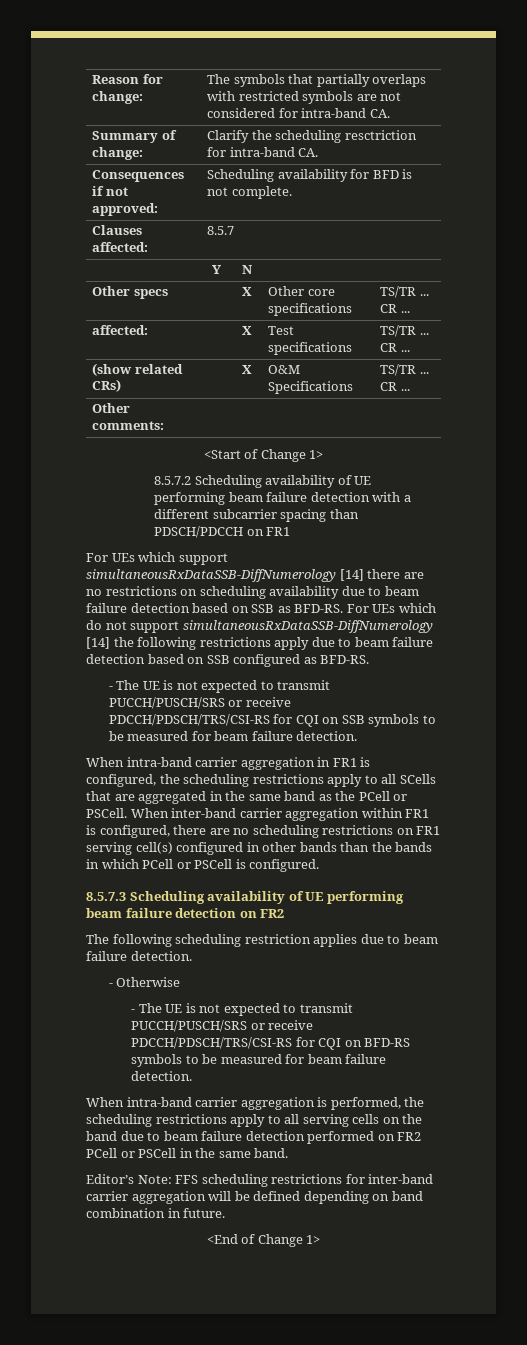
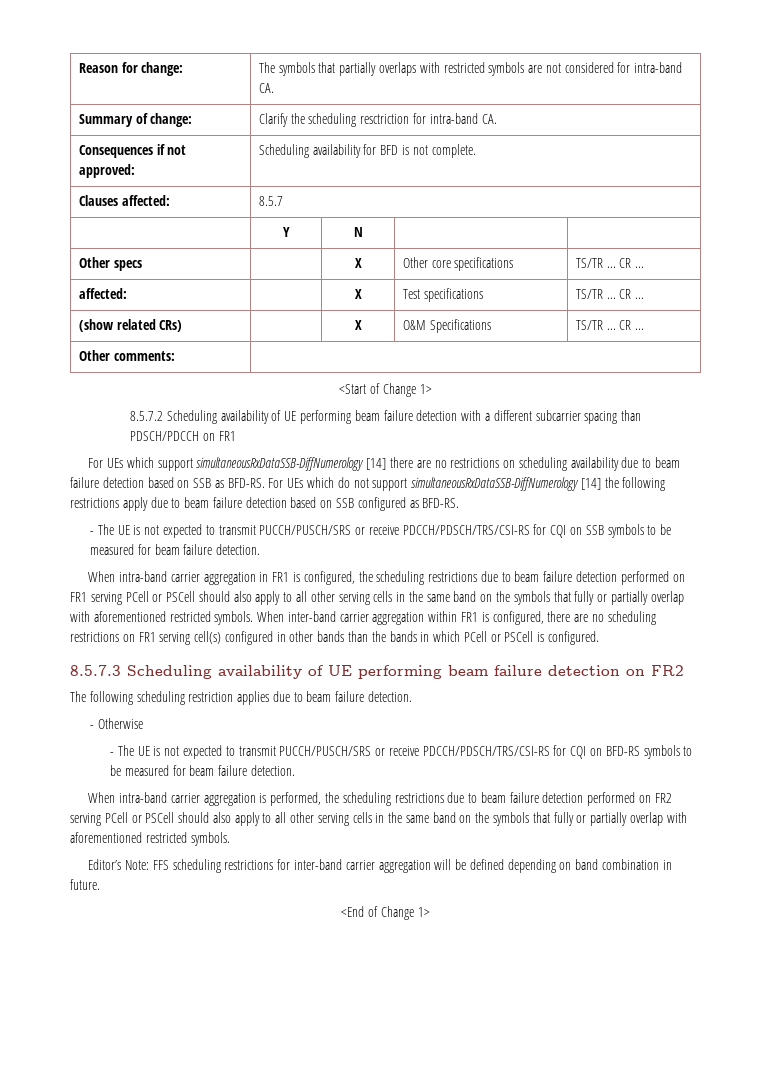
[327,774,436,787] [86,791,408,804] [86,808,127,818] apply to all SCells that are aggregated in the same band as the PCell or PSCell. -> [480,571,685,585] [70,591,684,605] [70,611,254,625] due to beam failure detection performed on FR1 serving PCell or PSCell should also apply to all other serving cells in the same band on the symbols that fully or partially overlap with aforementioned restricted symbols.
[230,1114,423,1127] [86,1131,117,1141] apply to all serving cells on the band -> (444, 798) none
[86,1148,289,1158] PCell or PSCell in the same band. -> [70,812,687,826] [70,832,230,846] serving PCell or PSCell should also apply to all other serving cells in the same band on the symbols that fully or partially overlap with aforementioned restricted symbols.

